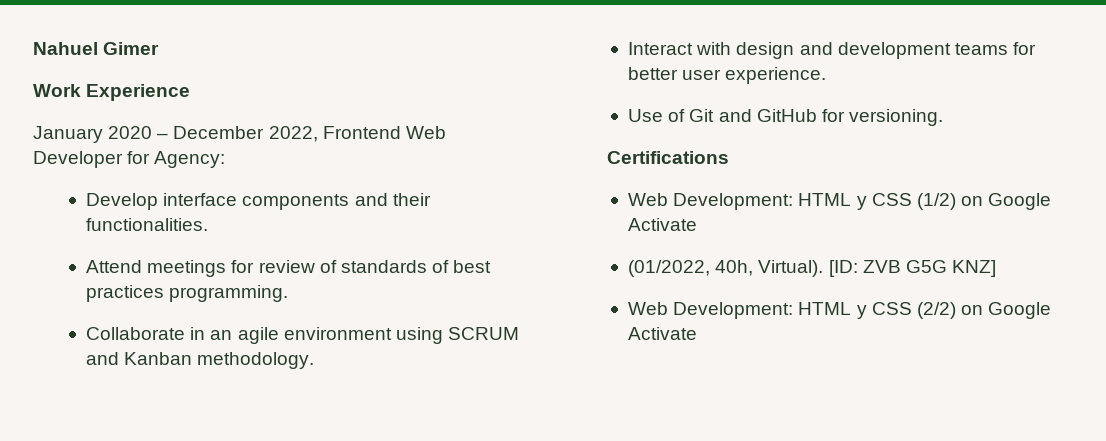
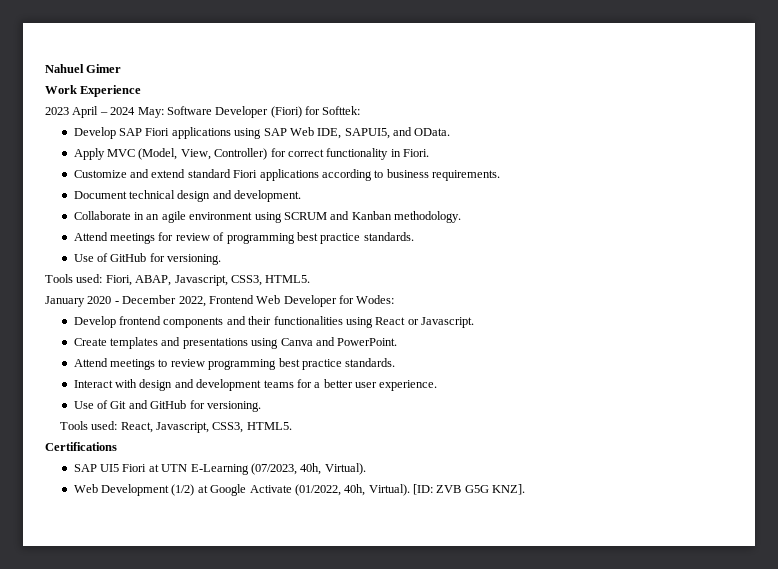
[33,126,446,143] [33,151,226,168] [86,193,431,210] [86,218,209,231] [86,260,492,277] [86,285,289,302] January 2020 – December 2022, Frontend Web Developer for Agency: // Develop interface components and their functionalities. // Attend meetings for review of standards of best practices programming. -> [45,106,361,118] [73,127,451,139] [73,148,430,160] [73,169,501,181] [73,190,302,202] 2023 April – 2024 May: Software Developer (Fiori) for Softtek: // Develop SAP Fiori applications using SAP Web IDE, SAPUI5, and OData. // Apply MVC (Model, View, Controller) for correct functionality in Fiori. // Customize and extend standard Fiori applications according to business requirements. // Document technical design and development.
(315, 360) none -> [73,232,414,244] [73,253,222,265] [45,274,311,286] [45,295,395,307] [73,316,475,328] [73,337,398,349] [73,358,396,370] // Attend meetings for review of programming best practice standards. // Use of GitHub for versioning. // Tools used: Fiori, ABAP, Javascript, CSS3, HTML5. // January 2020 - December 2022, Frontend Web Developer for Wodes: // Develop frontend components and their functionalities using React or Javascript. // Create templates and presentations using Canva and PowerPoint. // Attend meetings to review programming best practice standards.
(1036, 48) none -> [314,382,321,388] a
[607,151,730,164] [628,193,1052,210] [628,218,698,231] Certifications // Web Development: HTML y CSS (1/2) on Google Activate // -> [59,421,292,433] [45,442,117,451] [73,463,366,475] [73,484,292,496] Tools used: React, Javascript, CSS3, HTML5. // Certifications // SAP UI5 Fiori at UTN E-Learning (07/2023, 40h, Virtual). // Web Development (1/2) at Google Activate
[951,260,996,277] [628,302,1052,319] [628,327,698,340] KNZ] // Web Development: HTML y CSS (2/2) on Google Activate -> [492,484,526,495] KNZ].

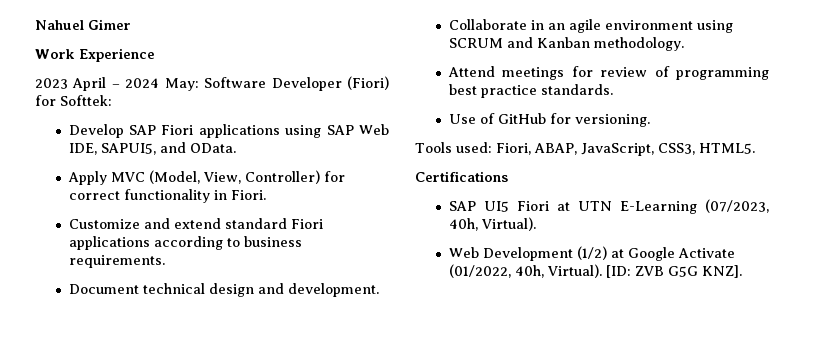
[174,275,311,286] [45,295,395,307] [73,316,475,328] [73,337,398,349] [73,358,396,370] [73,379,438,391] [73,400,261,412] [59,421,210,433] Javascript, CSS3, HTML5. // January 2020 - December 2022, Frontend Web Developer for Wodes: // Develop frontend components and their functionalities using React or Javascript. // Create templates and presentations using Canva and PowerPoint. // Attend meetings to review programming best practice standards. // Interact with design and development teams for a better user experience. // Use of Git and GitHub for versioning. // Tools used: React, Javascript, -> [580,143,654,156] JavaScript,

